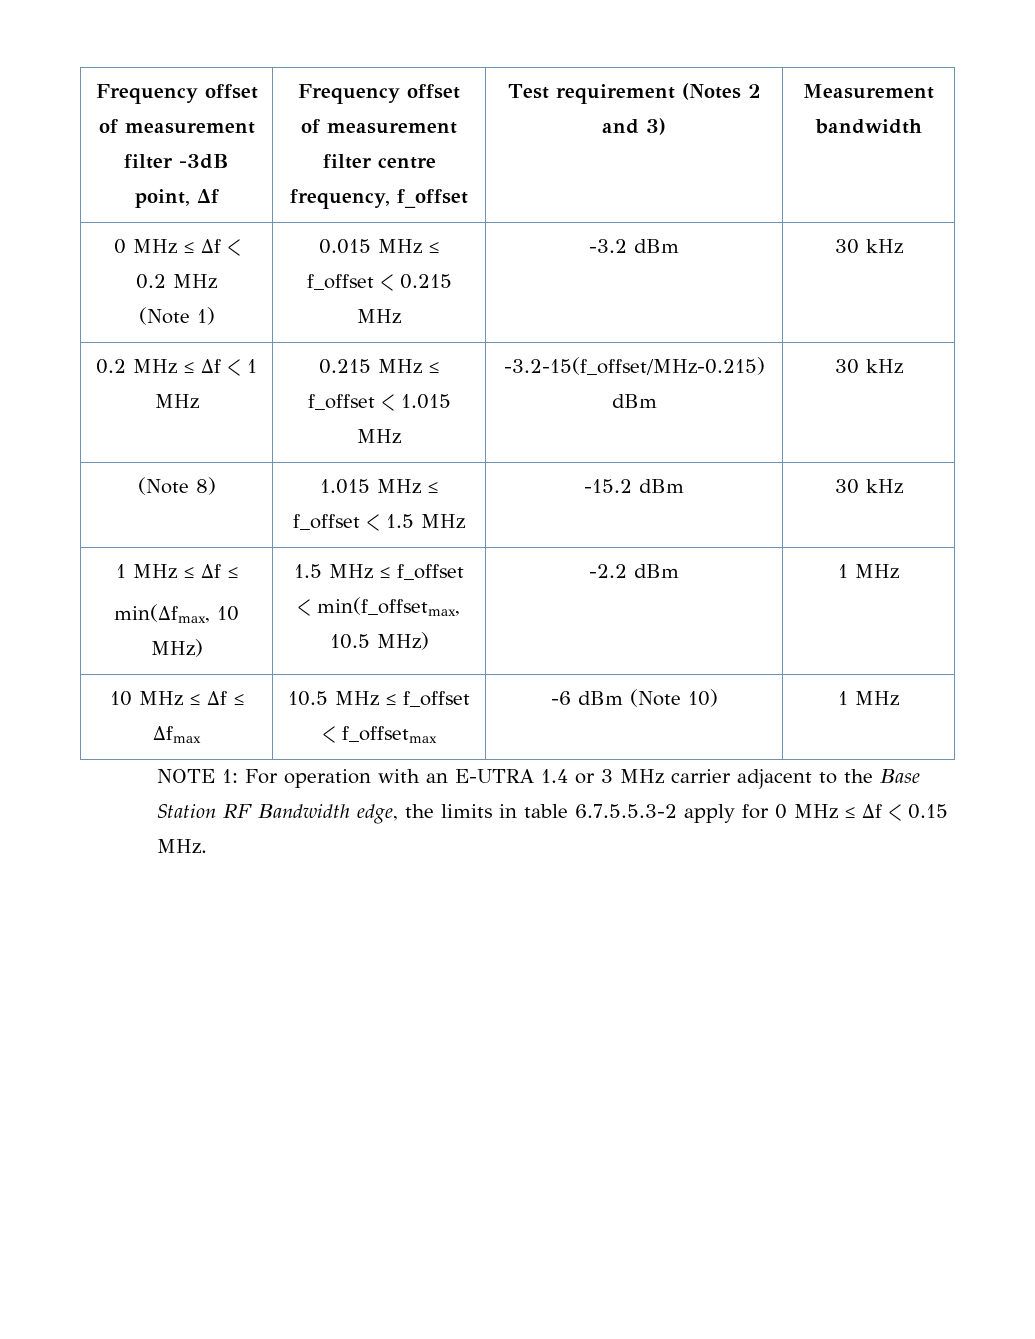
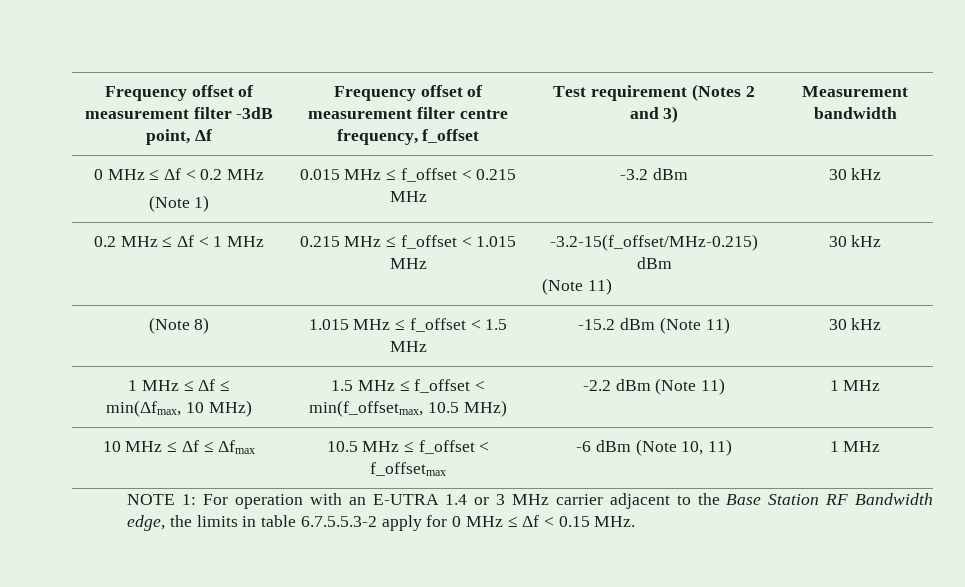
(657, 401) none -> [542,278,612,295] // (Note 11)
(684, 486) none -> [659,317,730,334] (Note 11)
(679, 571) none -> [655,378,726,395] (Note 11)
[687,689,718,707] 10) -> [681,439,732,456] 10, 11)

